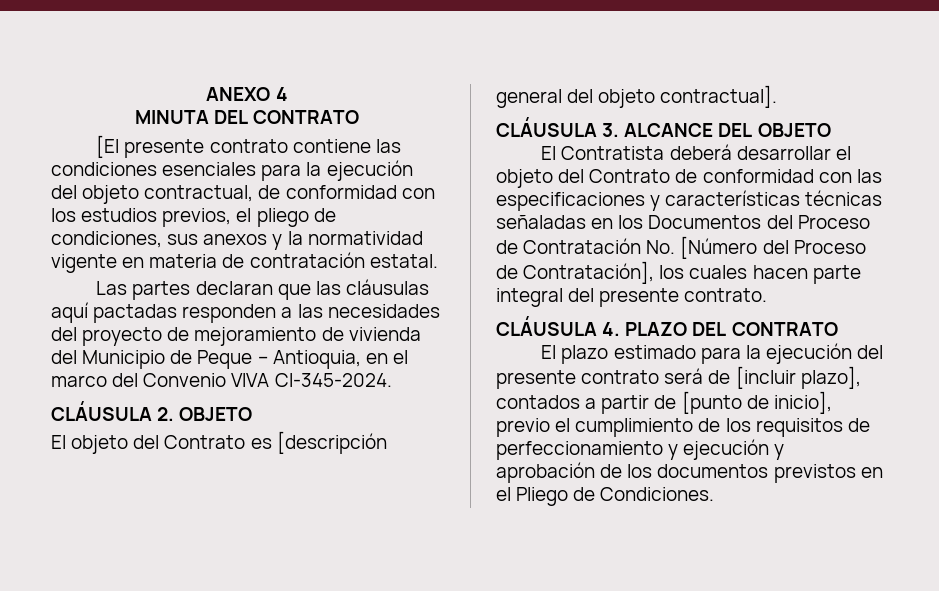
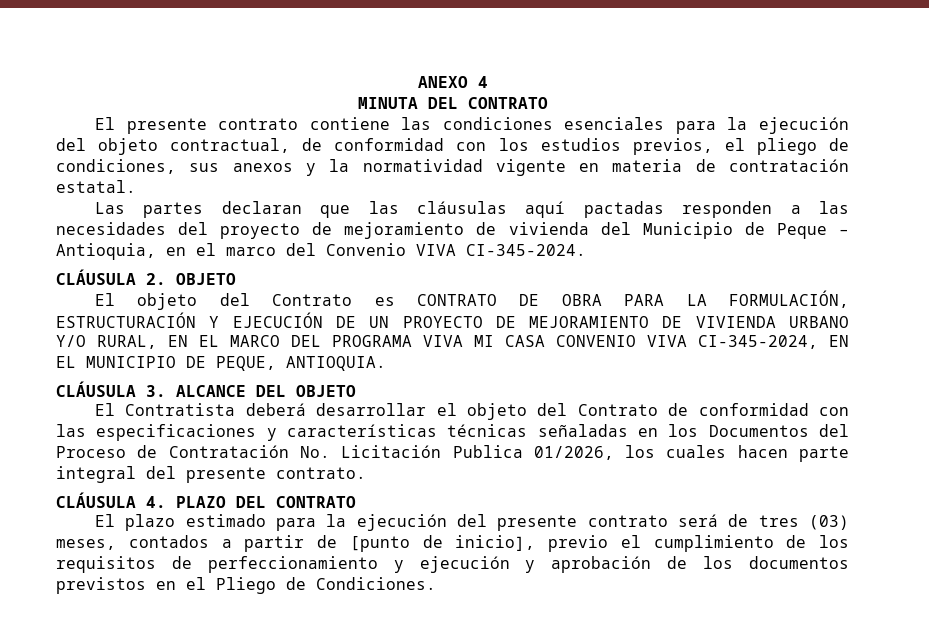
[96,135,120,158] [El -> [95,117,116,130] El
[276,431,387,454] [496,85,778,108] [descripción general del objeto contractual]. -> [417,290,849,308] [56,312,849,328] [56,335,849,349] [56,356,386,371] CONTRATO DE OBRA PARA LA FORMULACIÓN, ESTRUCTURACIÓN Y EJECUCIÓN DE UN PROYECTO DE MEJORAMIENTO DE VIVIENDA URBANO Y/O RURAL, EN EL MARCO DEL PROGRAMA VIVA MI CASA CONVENIO VIVA CI-345-2024, EN EL MUNICIPIO DE PEQUE, ANTIOQUIA.
[680,236,866,259] [496,261,655,284] [Número del Proceso de Contratación], -> [341,445,614,460] Licitación Publica 01/2026,
[735,366,861,389] [incluir plazo], -> [758,515,849,530] [56,539,116,550] tres (03) meses,

